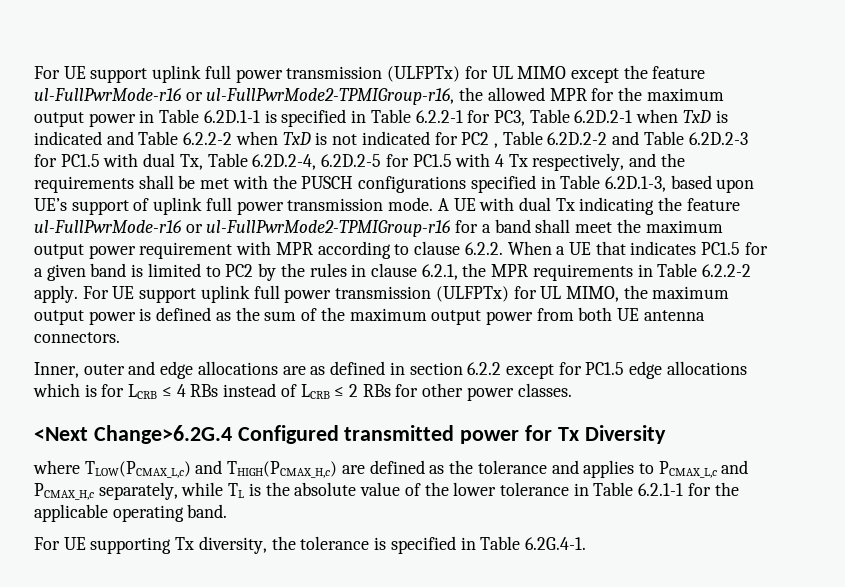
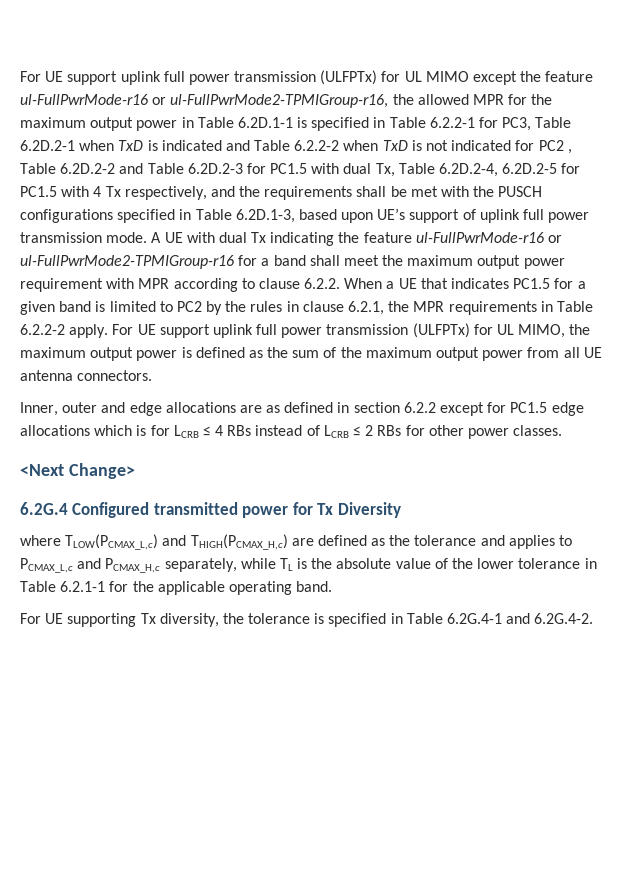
[578,307,613,321] both -> [563,347,580,358] all
[93,425,232,444] Change>6.2G.4 -> [68,463,135,479] [20,502,68,515] Change> // 6.2G.4
[524,537,586,550] 6.2G.4-1. -> [447,613,594,624] 6.2G.4-1 and 6.2G.4-2.

